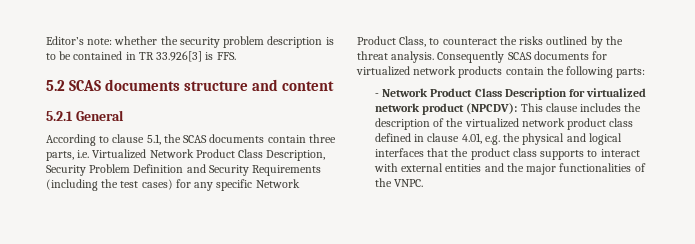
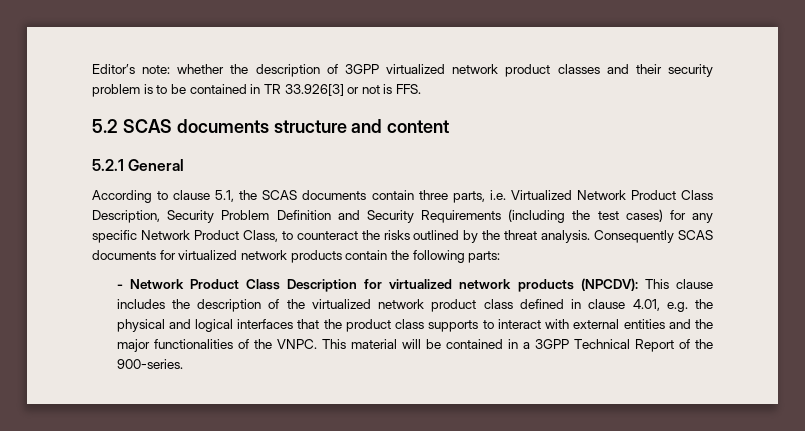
(178, 40) none -> [255,64,662,77] description of 3GPP virtualized network product classes and their
[267,36,323,48] description -> (140, 90) none
(203, 56) none -> [347,85,380,94] or not
[422,103,465,115] product -> [517,279,574,292] products
(424, 183) none -> [321,339,713,352] [116,359,183,369] This material will be contained in a 3GPP Technical Report of the 900-series.

